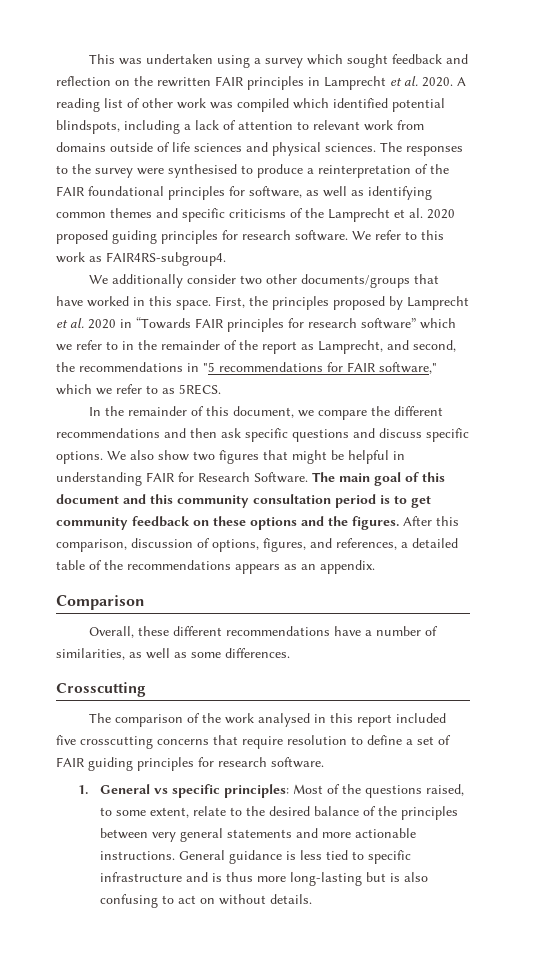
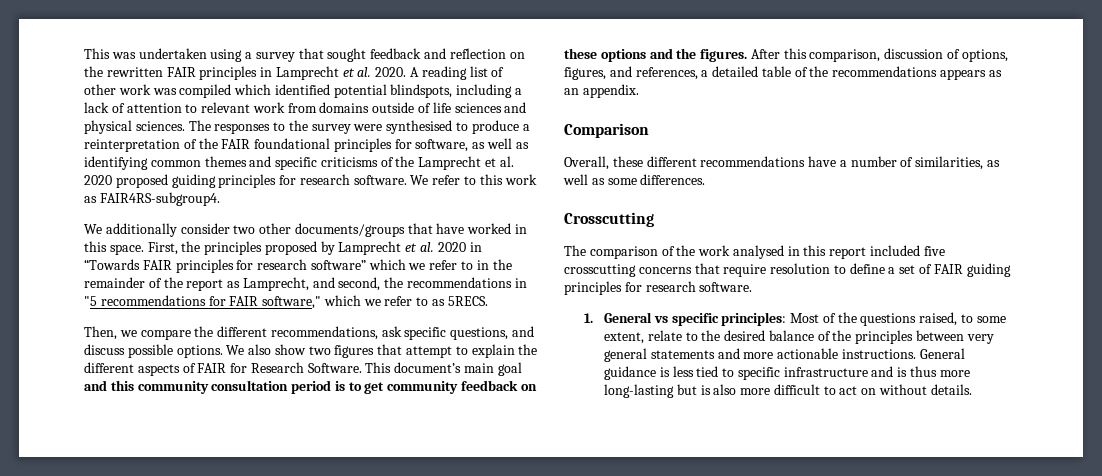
[307,54,344,65] which -> [298,48,324,59] that
[89,406,295,418] In the remainder of this document, -> [84,326,117,340] Then,
[56,428,217,438] recommendations and then -> [270,326,378,340] recommendations,
[292,429,349,442] questions -> [450,327,509,340] questions,
[426,428,469,442] specific -> [127,344,173,358] possible
[292,450,405,464] [56,472,445,486] [56,494,119,504] might be helpful in understanding FAIR for Research Software. The main goal of this document -> [406,344,538,358] [84,362,522,376] attempt to explain the different aspects of FAIR for Research Software. This document’s main goal
[99,894,158,908] confusing -> [740,384,820,395] more difficult

